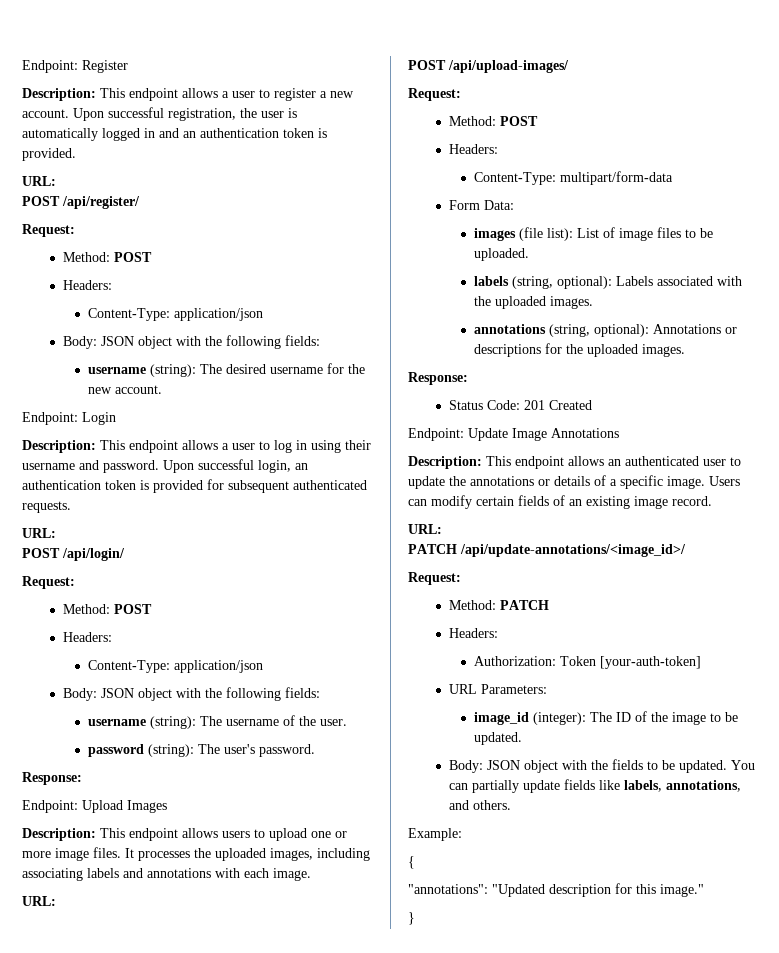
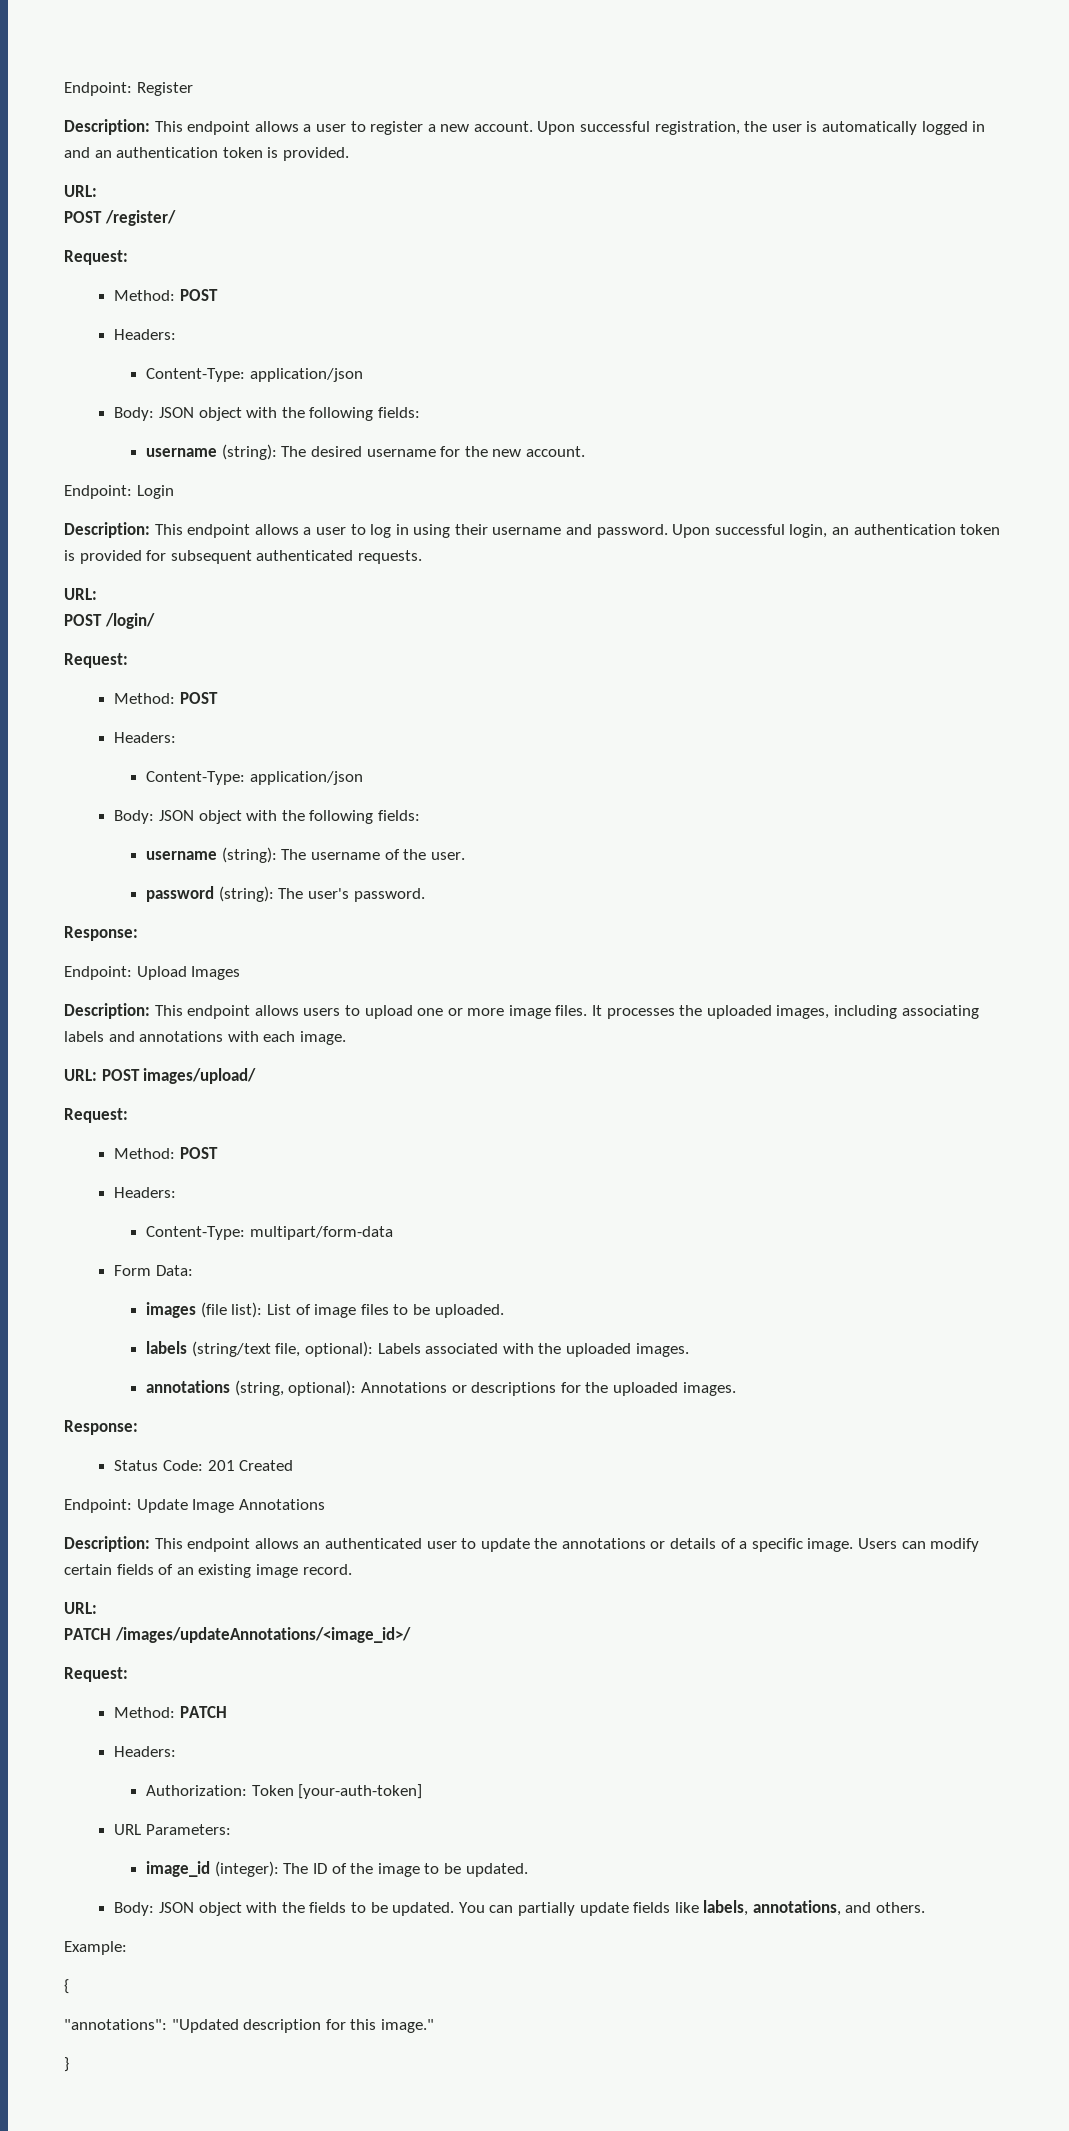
[62,196,140,209] /api/register/ -> [104,210,176,226] /register/
[62,548,125,561] /api/login/ -> [104,613,155,629] /login/
[408,60,569,73] // POST /api/upload-images/ -> [101,1068,257,1084] POST images/upload/
[511,276,553,289] (string, -> [191,1341,301,1357] (string/text file,
[460,544,686,557] /api/update-annotations/<image_id>/ -> [114,1627,411,1643] /images/updateAnnotations/<image_id>/

